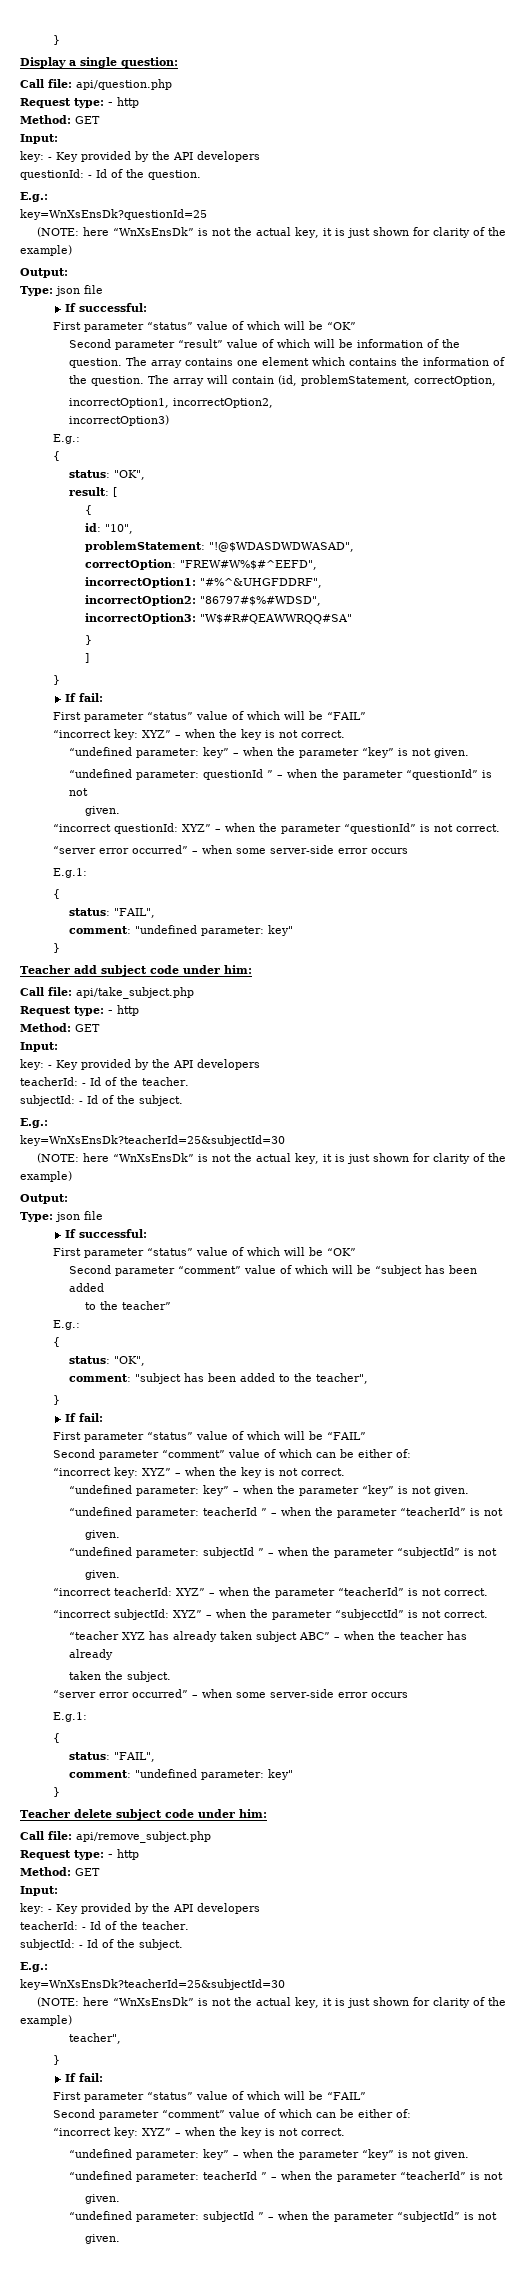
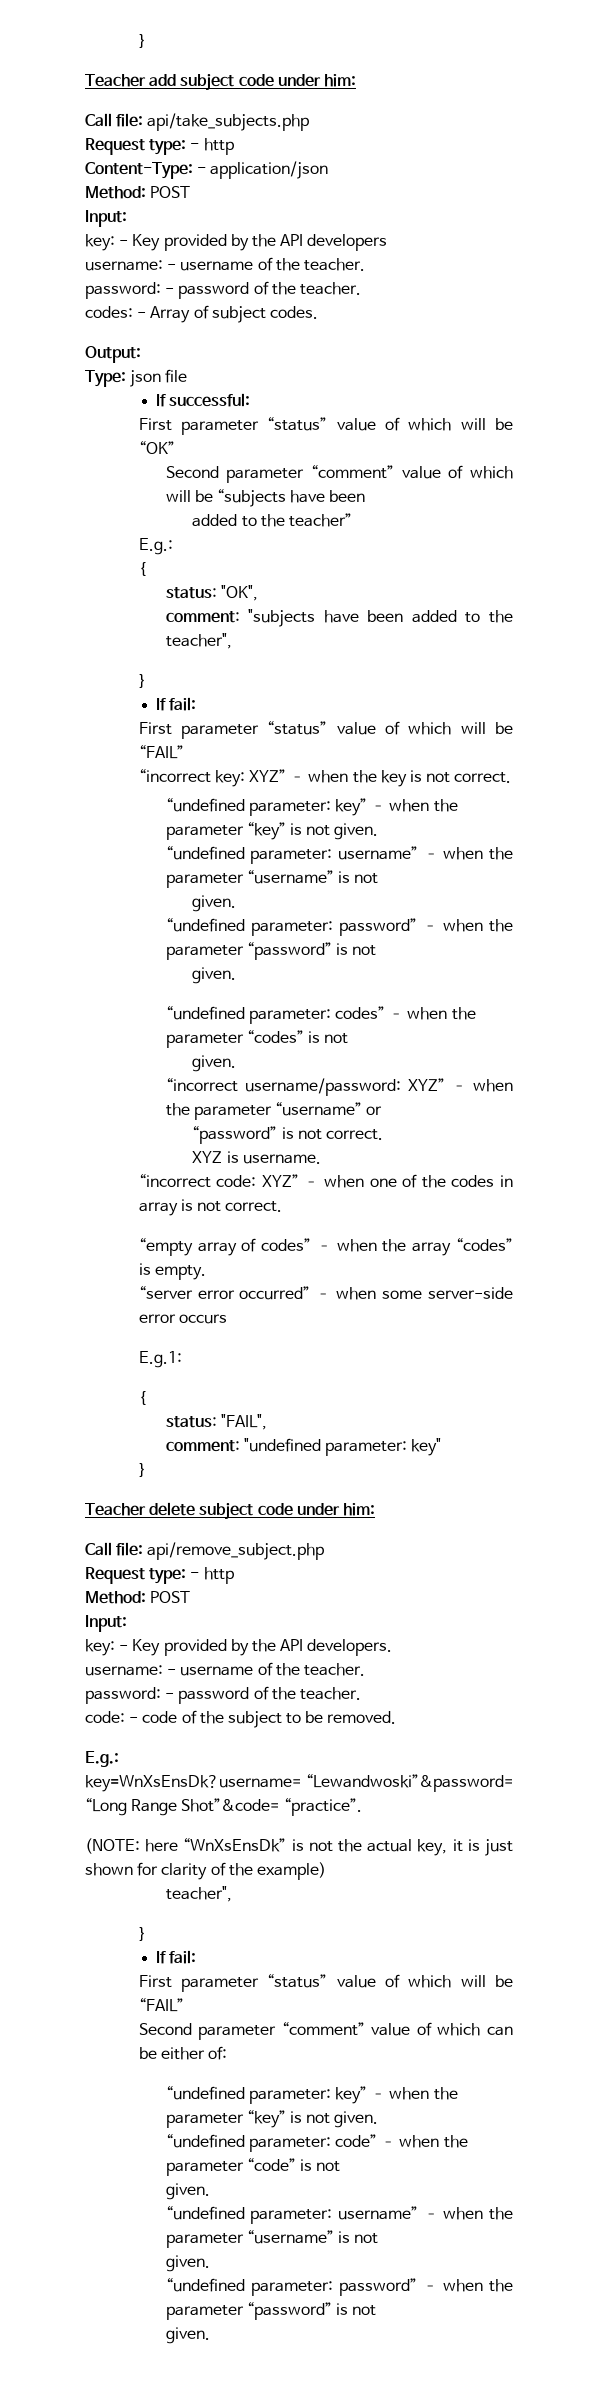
[52,35,60,45] [20,57,178,68] [20,79,172,90] [20,97,139,108] [20,115,100,124] [20,134,58,144] [20,151,260,162] [20,169,201,180] [20,192,48,202] [20,209,207,220] [37,227,507,238] [20,245,72,256] } // Display a single question: // Call file: api/question.php // Request type: - http // Method: GET // Input: // key: - Key provided by the API developers // questionId: - Id of the question. // E.g.: // key=WnXsEnsDk?questionId=25 // (NOTE: here “WnXsEnsDk” is not the actual key, it is just shown for clarity of the example) -> [138,34,146,48] [85,73,356,91] [85,113,310,131] [85,138,234,155] [85,161,329,179] [85,186,191,199] [85,210,127,227] [85,234,388,251] [85,257,365,271] [85,281,361,299] [85,305,318,323] } // Teacher add subject code under him: // Call file: api/take_subjects.php // Request type: - http // Content-Type: - application/json // Method: POST // Input: // key: - Key provided by the API developers // username: - username of the teacher. // password: - password of the teacher. // codes: - Array of subject codes.
[178,339,461,348] [69,357,506,368] [69,375,497,386] [69,398,274,408] [69,415,170,426] [52,434,80,444] [52,451,60,461] [69,470,146,480] [69,487,118,497] [85,505,93,515] [85,523,134,534] [85,541,355,552] [85,559,318,570] [85,577,323,588] [85,595,322,606] [85,613,353,624] [85,635,93,645] [85,653,90,663] “result” value of which will be information of the question. The array contains one element which contains the information of the question. The array will contain (id, problemStatement, correctOption, // incorrectOption1, incorrectOption2, // incorrectOption3) // E.g.: // { // status: "OK", // result: [ // { // id: "10", // problemStatement: "!@$WDASDWDWASAD", // correctOption: "FREW#W%$#^EEFD", // incorrectOption1: "#%^&UHGFDDRF", // incorrectOption2: "86797#$%#WDSD", // incorrectOption3: "W$#R#QEAWWRQQ#SA" // } // ] -> [310,465,513,479] [165,489,366,507] [192,513,353,527] [138,538,173,555] [138,562,146,576] [165,585,258,601] [165,609,513,627] [165,633,232,649] “comment” value of which will be “subjects have been // added to the teacher” // E.g.: // { // status: "OK", // comment: "subjects have been added to the teacher",
[203,769,493,780] [69,788,89,796] [85,806,121,816] [52,823,500,834] [52,845,408,854] [52,868,87,878] [52,889,60,899] [69,908,156,918] [69,925,294,936] [52,943,60,953] [20,965,252,976] [20,987,194,999] [20,1005,139,1016] [20,1023,100,1032] [20,1042,58,1052] [20,1059,260,1070] [20,1077,189,1086] [20,1095,183,1106] [20,1118,48,1128] [20,1135,285,1146] [37,1153,507,1164] [20,1171,72,1182] [20,1194,68,1204] [20,1211,103,1222] [64,1229,147,1238] [52,1247,356,1258] [69,1265,478,1276] [69,1283,105,1292] [85,1301,172,1310] [52,1320,80,1330] [52,1337,60,1347] [69,1356,146,1366] [69,1373,369,1384] [52,1395,60,1405] [64,1413,103,1422] [52,1431,366,1442] [52,1449,411,1460] [52,1467,345,1478] [69,1485,470,1496] [69,1507,504,1518] [85,1530,121,1540] [69,1547,498,1558] [85,1570,121,1580] [52,1587,488,1598] [52,1609,488,1620] [69,1631,468,1642] [69,1649,114,1660] [69,1671,172,1682] questionId ” – when the parameter “questionId” is not // given. // “incorrect questionId: XYZ” – when the parameter “questionId” is not correct. // “server error occurred” – when some server-side error occurs // E.g.1: // { // status: "FAIL", // comment: "undefined parameter: key" // } // Teacher add subject code under him: // Call file: api/take_subject.php // Request type: - http // Method: GET // Input: // key: - Key provided by the API developers // teacherId: - Id of the teacher. // subjectId: - Id of the subject. // E.g.: // key=WnXsEnsDk?teacherId=25&subjectId=30 // (NOTE: here “WnXsEnsDk” is not the actual key, it is just shown for clarity of the example) // Output: // Type: json file // If successful: // First parameter “status” value of which will be “OK” // Second parameter “comment” value of which will be “subject has been added // to the teacher” // E.g.: // { // status: "OK", // comment: "subject has been added to the teacher", // } // If fail: // First parameter “status” value of which will be “FAIL” // Second parameter “comment” value of which can be either of: // “incorrect key: XYZ” – when the key is not correct. // “undefined parameter: key” – when the parameter “key” is not given. // “undefined parameter: teacherId ” – when the parameter “teacherId” is not // given. // “undefined parameter: subjectId ” – when the parameter “subjectId” is not // given. // “incorrect teacherId: XYZ” – when the parameter “teacherId” is not correct. // “incorrect subjectId: XYZ” – when the parameter “subjecctId” is not correct. // “teacher XYZ has already taken subject ABC” – when the teacher has already // taken the subject. -> [337,846,513,860] [165,870,379,888] [192,895,237,912] [165,918,513,936] [165,942,377,960] [192,967,237,984] [165,1006,476,1024] [165,1030,349,1048] [192,1055,237,1072] [165,1078,513,1096] [165,1102,383,1120] [192,1126,384,1144] [192,1151,321,1164] [138,1174,513,1188] [138,1199,283,1216] [138,1238,513,1256] [138,1263,206,1280] username” – when the parameter “username” is not // given. // “undefined parameter: password” – when the parameter “password” is not // given. // “undefined parameter: codes” – when the parameter “codes” is not // given. // “incorrect username/password: XYZ” – when the parameter “username” or // “password” is not correct. // XYZ is username. // “incorrect code: XYZ” – when one of the codes in array is not correct. // “empty array of codes” – when the array “codes” is empty.
[75,1868,100,1876] [20,1886,58,1896] [20,1903,260,1914] [20,1921,189,1930] [20,1939,183,1950] [20,1962,48,1972] [20,1979,285,1990] GET // Input: // key: - Key provided by the API developers // teacherId: - Id of the teacher. // subjectId: - Id of the subject. // E.g.: // key=WnXsEnsDk?teacherId=25&subjectId=30 -> [150,1591,191,1603] [85,1615,127,1632] [85,1639,393,1656] [85,1662,365,1676] [85,1686,361,1704] [85,1710,397,1728] [85,1751,119,1767] [85,1774,513,1792] [85,1798,362,1816] POST // Input: // key: - Key provided by the API developers. // username: - username of the teacher. // password: - password of the teacher. // code: - code of the subject to be removed. // E.g.: // key=WnXsEnsDk?username= “Lewandwoski”&password= “Long Range Shot”&code= “practice”.
[52,2127,345,2138] // “incorrect key: XYZ” – when the key is not correct. -> (228, 2053) none
[203,2171,504,2182] [85,2194,121,2204] [69,2211,498,2222] [85,2234,121,2244] teacherId ” – when the parameter “teacherId” is not // given. // “undefined parameter: subjectId ” – when the parameter “subjectId” is not // given. -> [334,2134,468,2148] [165,2158,341,2176] [165,2183,210,2200] [165,2206,513,2224] [165,2230,379,2248] [165,2255,210,2272] [165,2278,513,2296] [165,2302,377,2320] [165,2327,210,2344] code” – when the parameter “code” is not // given. // “undefined parameter: username” – when the parameter “username” is not // given. // “undefined parameter: password” – when the parameter “password” is not // given.

